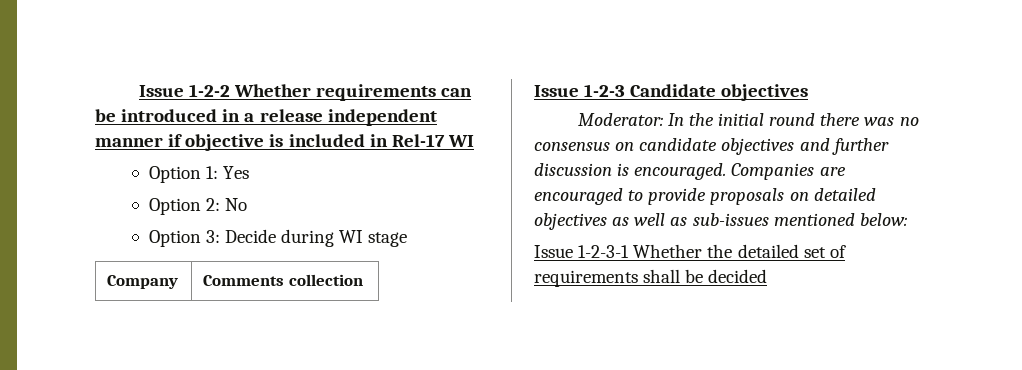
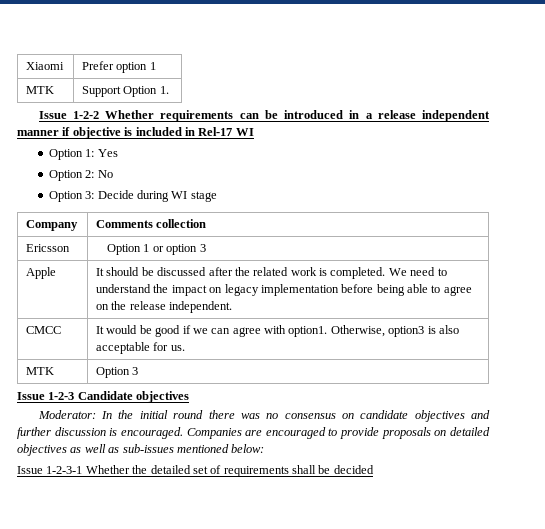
(138, 91) none -> [26,62,65,70] [82,61,156,73] [26,86,55,94] [82,86,169,97] Xiaomi | Prefer option 1 // MTK | Support Option 1. //
(363, 280) none -> [26,244,71,252] [107,244,206,255] [26,267,57,279] [96,267,447,279] [96,284,472,296] [96,301,233,313] [26,326,62,334] [96,325,459,337] [96,342,185,354] [26,367,55,375] [96,367,139,378] // Ericsson | Option 1 or option 3 // Apple | It should be discussed after the related work is completed. We need to understand the impact on legacy implementation before being able to agree on the release independent. // CMCC | It would be good if we can agree with option1. Otherwise, option3 is also acceptable for us. // MTK | Option 3

